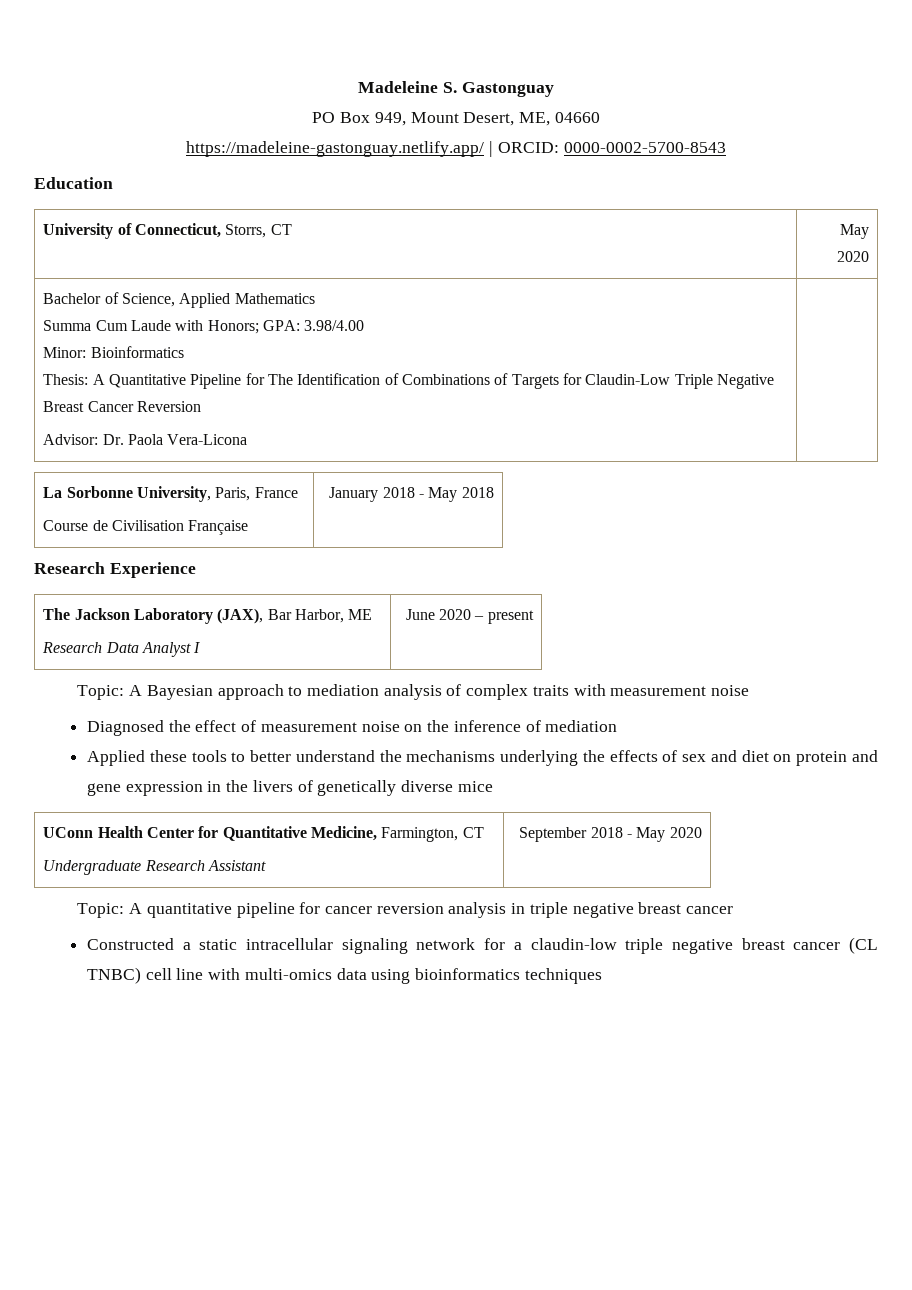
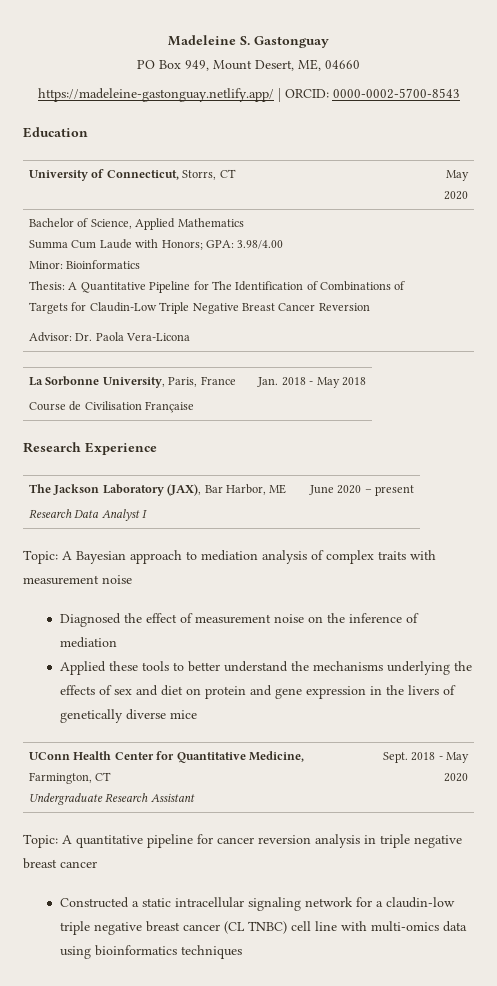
[329,487,379,502] January -> [257,377,279,387] Jan.
[519,827,588,842] September -> [382,752,408,763] Sept.

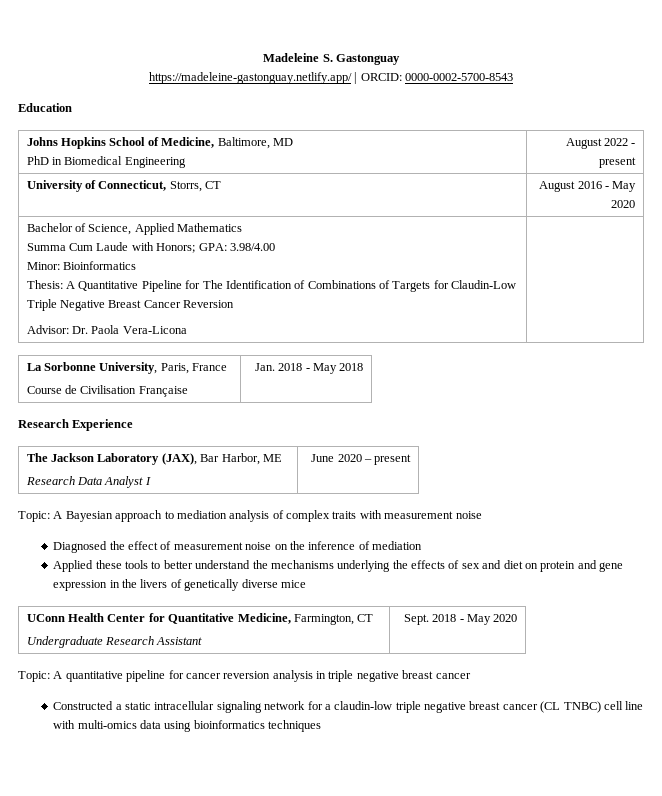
[137,59,360,71] // PO Box 949, Mount Desert, ME, 04660 -> (400, 59) none
(88, 132) none -> [26,137,293,149] [26,156,186,168] [565,138,636,149] [599,157,637,168] // Johns Hopkins School of Medicine, Baltimore, MD // PhD in Biomedical Engineering | August 2022 - present
(236, 173) none -> [539,181,609,192] August 2016 -

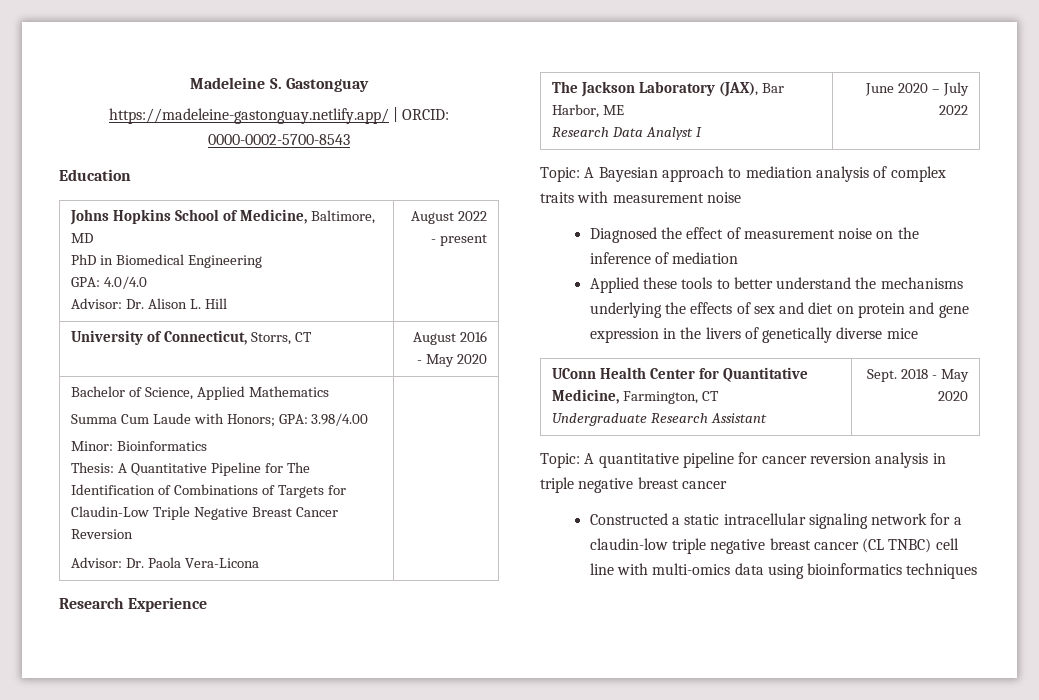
(186, 162) none -> [70,276,147,289] [70,298,227,309] // GPA: 4.0/4.0 // Advisor: Dr. Alison L. Hill
[26,362,228,374] [26,385,188,397] [254,363,364,374] // La Sorbonne University, Paris, France // Course de Civilisation Française | Jan. 2018 - May 2018 -> (259, 563) none
[374,454,412,465] present -> [943,82,970,96] [939,105,969,115] July 2022

